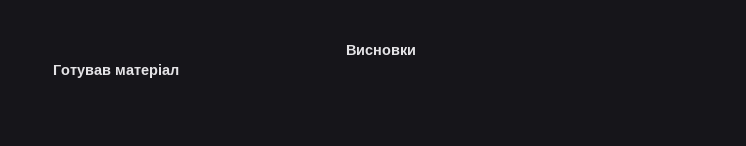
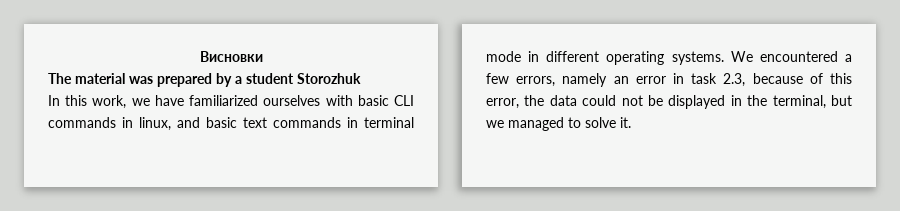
[53,64,179,78] Готував матеріал -> [48,73,361,87] [48,95,415,109] [48,117,414,131] [486,51,852,65] [486,73,852,87] [486,95,852,109] [486,117,631,131] The material was prepared by a student Storozhuk // In this work, we have familiarized ourselves with basic CLI commands in linux, and basic text commands in terminal mode in different operating systems. We encountered a few errors, namely an error in task 2.3, because of this error, the data could not be displayed in the terminal, but we managed to solve it.

